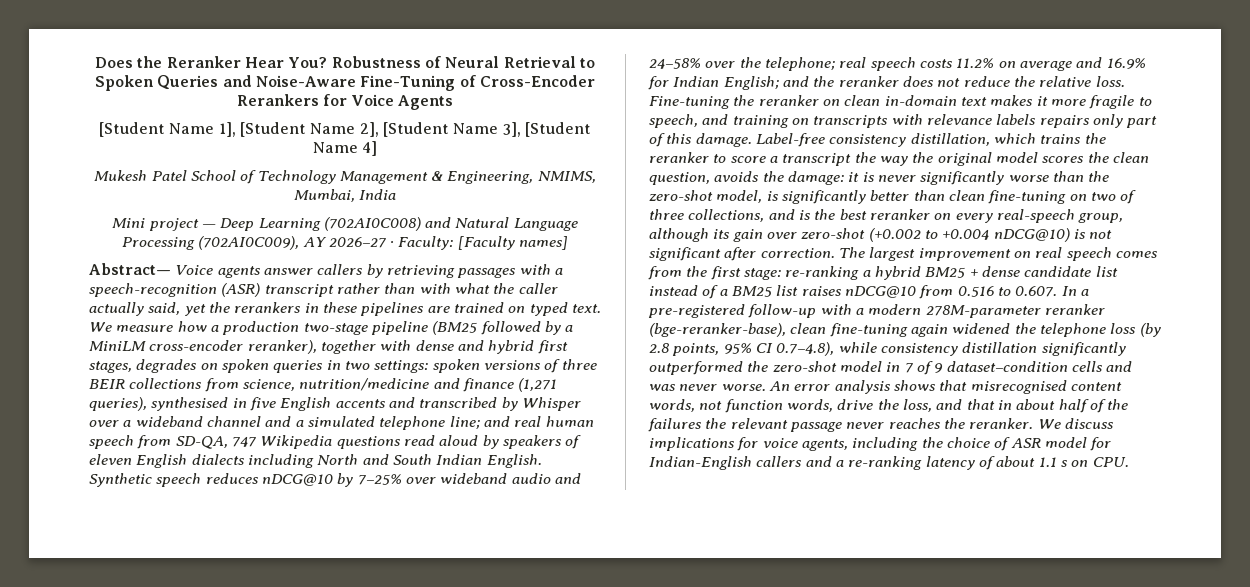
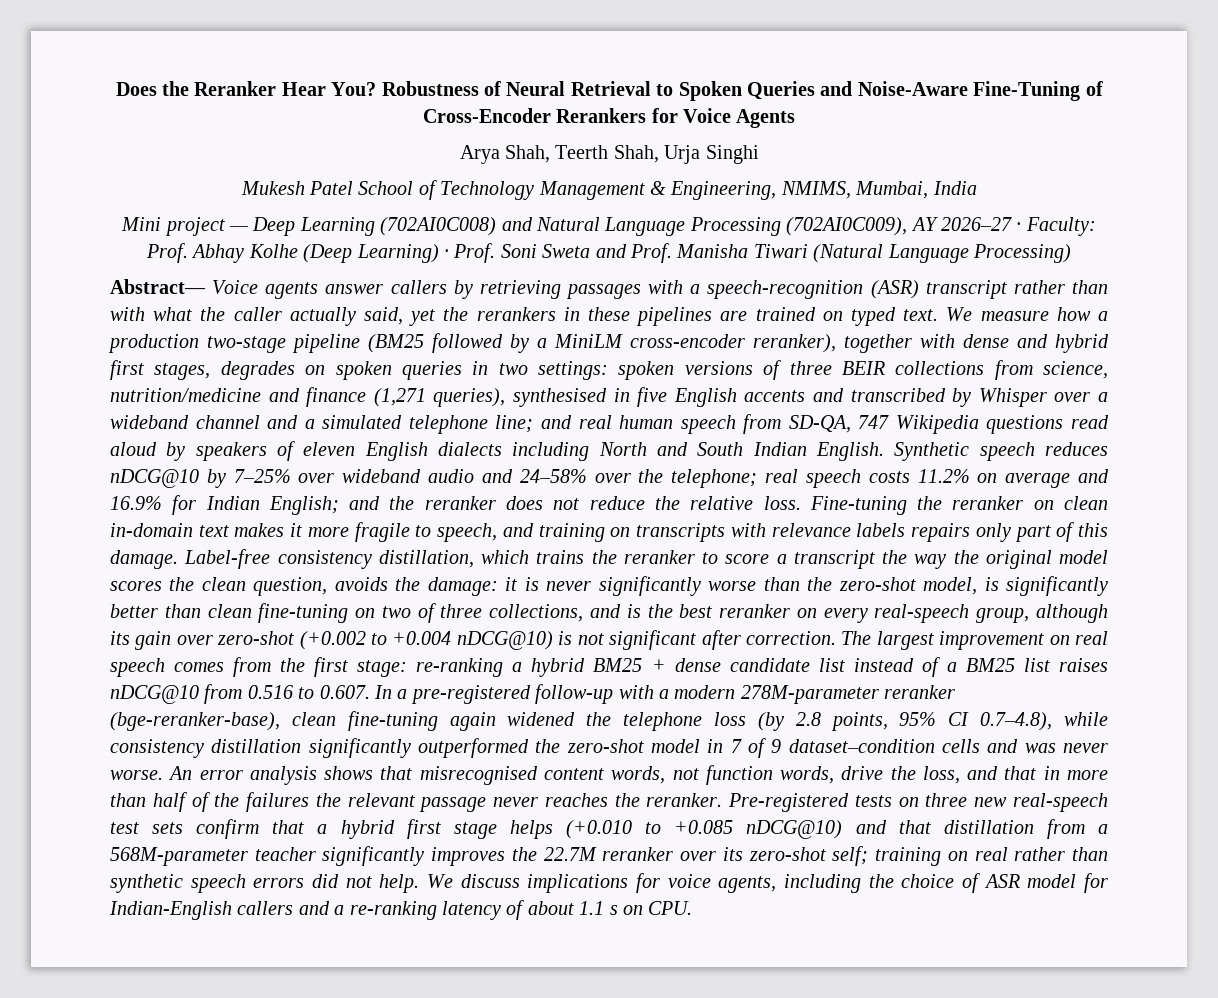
[99,122,591,137] [312,141,378,156] [Student Name 1], [Student Name 2], [Student Name 3], [Student Name 4] -> [459,145,759,164] Arya Shah, Teerth Shah, Urja Singhi
[457,236,569,250] [Faculty names] -> [146,243,1071,263] Prof. Abhay Kolhe (Deep Learning) · Prof. Soni Sweta and Prof. Manisha Tiwari (Natural Language Processing)
[1016,399,1056,410] about -> [1067,770,1109,780] [110,793,146,807] more than
(1034, 423) none -> [728,793,1108,812] [110,819,1108,839] [110,846,1109,866] [110,874,420,893] Pre-registered tests on three new real-speech test sets confirm that a hybrid first stage helps (+0.010 to +0.085 nDCG@10) and that distillation from a 568M-parameter teacher significantly improves the 22.7M reranker over its zero-shot self; training on real rather than synthetic speech errors did not help.

